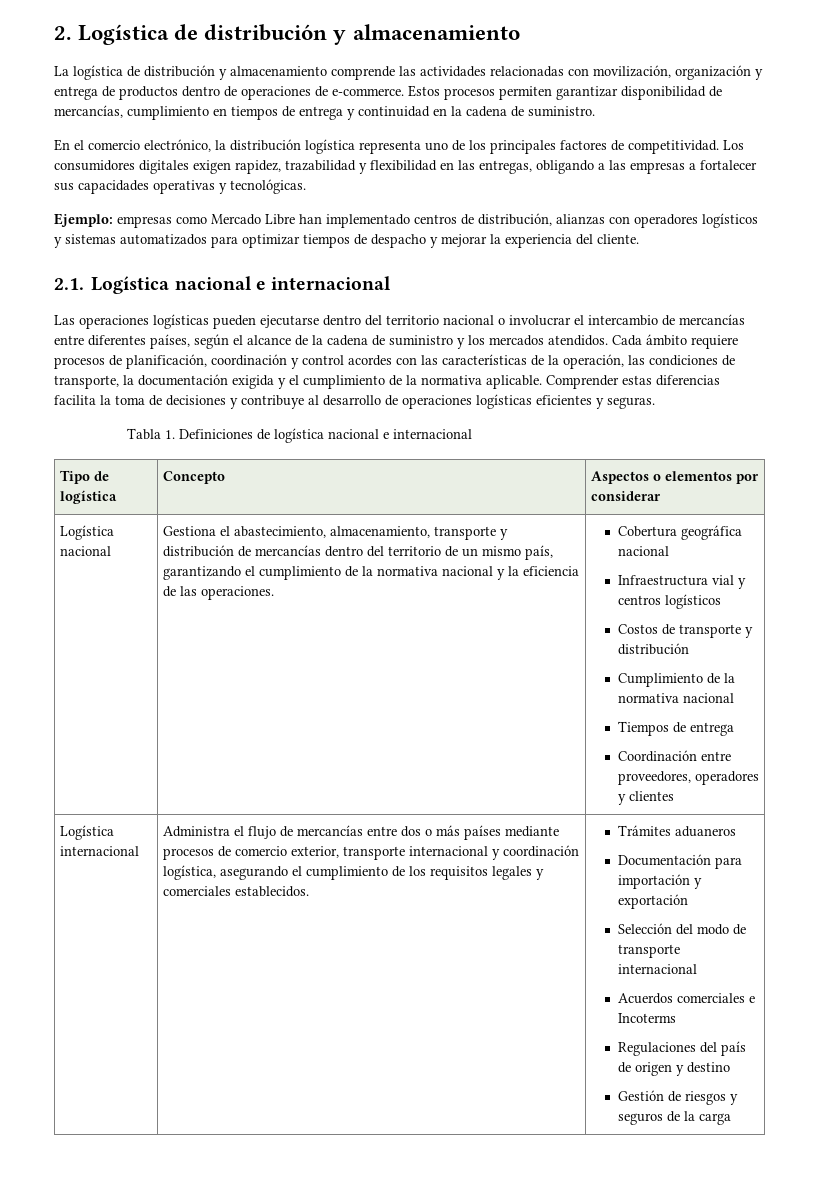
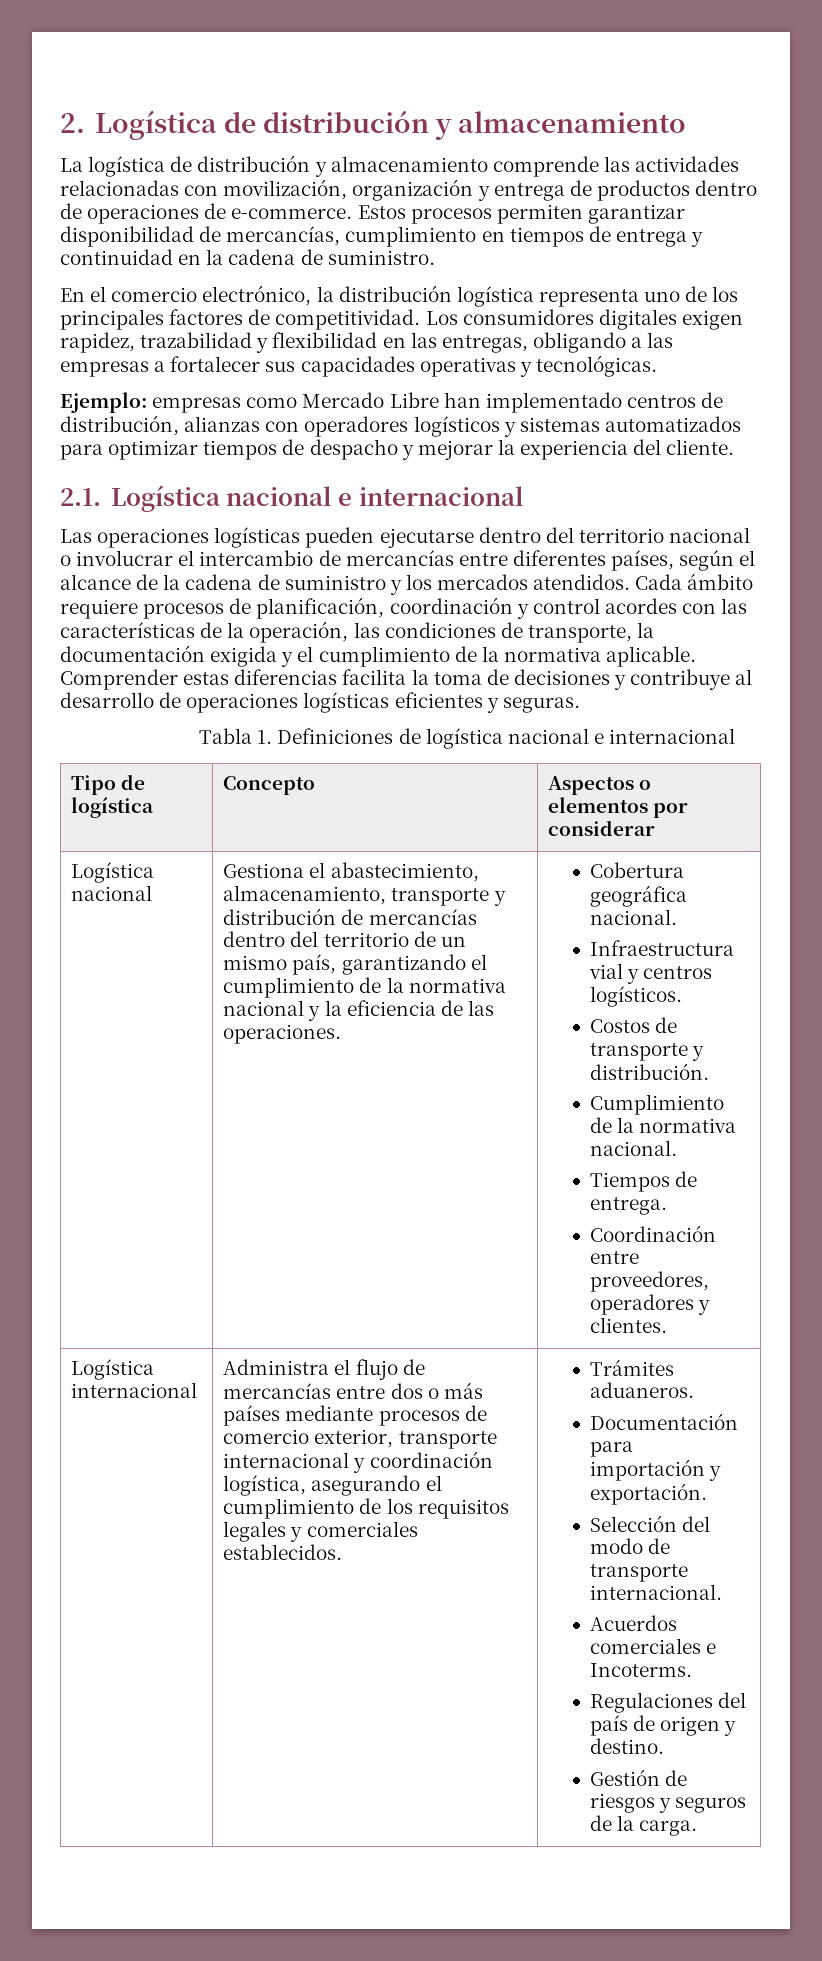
[617,546,669,556] nacional -> [590,909,678,925] nacional.
[664,594,721,609] logísticos -> [590,986,683,1007] logísticos.
[617,643,689,655] distribución -> [590,1063,710,1080] distribución.
[682,693,734,703] nacional -> [590,1140,678,1156] nacional.
[689,722,734,736] entrega -> [590,1197,668,1215] entrega.
[628,791,674,801] clientes -> [590,1317,668,1333] clientes.
[674,826,736,837] aduaneros -> [590,1382,695,1398] aduaneros.
[617,894,688,909] exportación -> [590,1483,708,1505] exportación.
[617,964,697,974] internacional -> [590,1584,723,1600] internacional.
[617,1013,676,1023] Incoterms -> [590,1663,693,1677] Incoterms.
[686,1062,730,1073] destino -> [590,1738,665,1754] destino.
[698,1113,731,1125] carga -> [639,1820,698,1836] carga.

